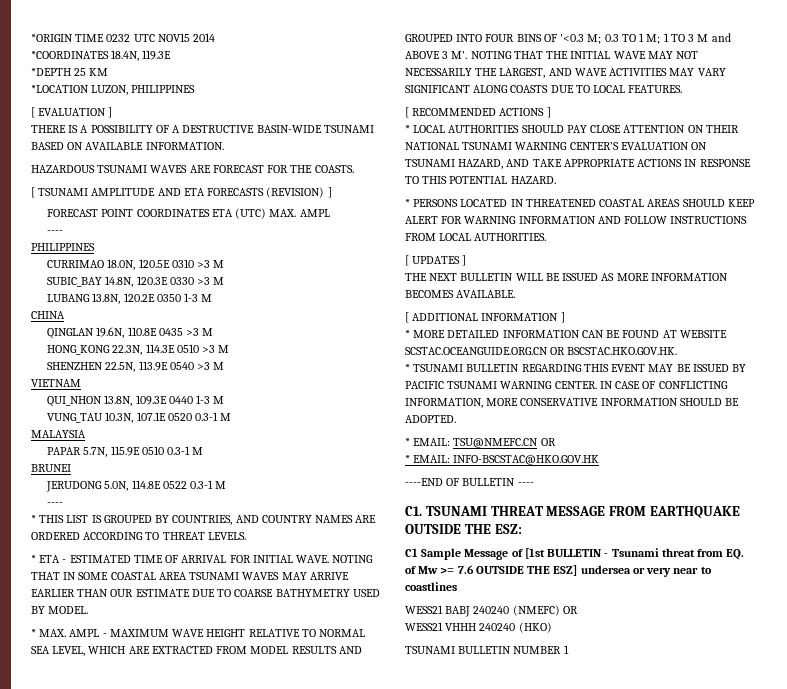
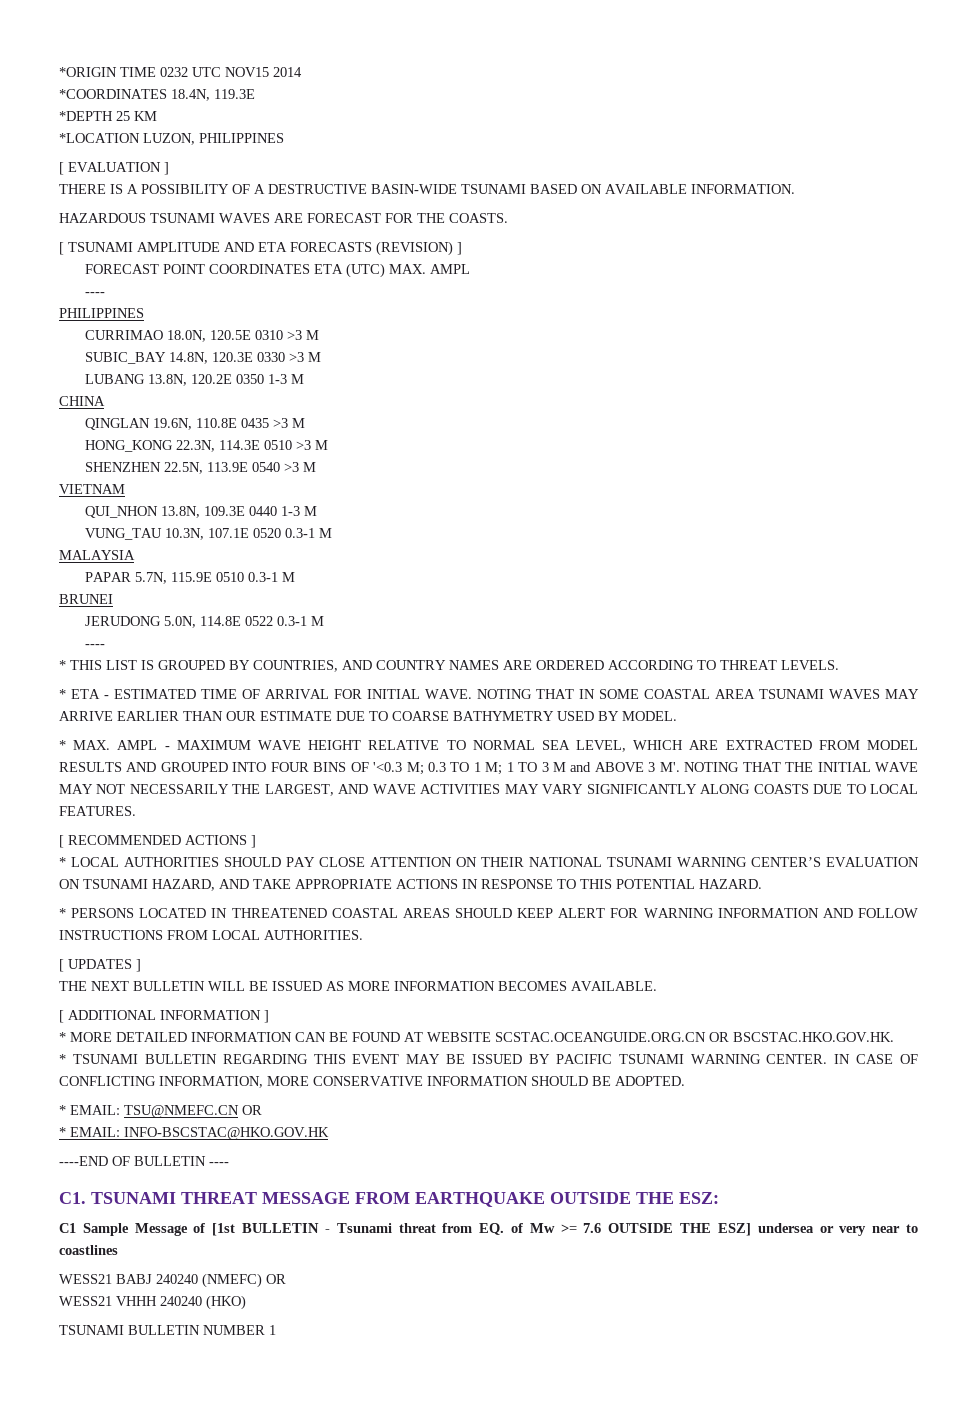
[405,85,470,93] SIGNIFICANT -> [586,784,697,794] SIGNIFICANTLY

